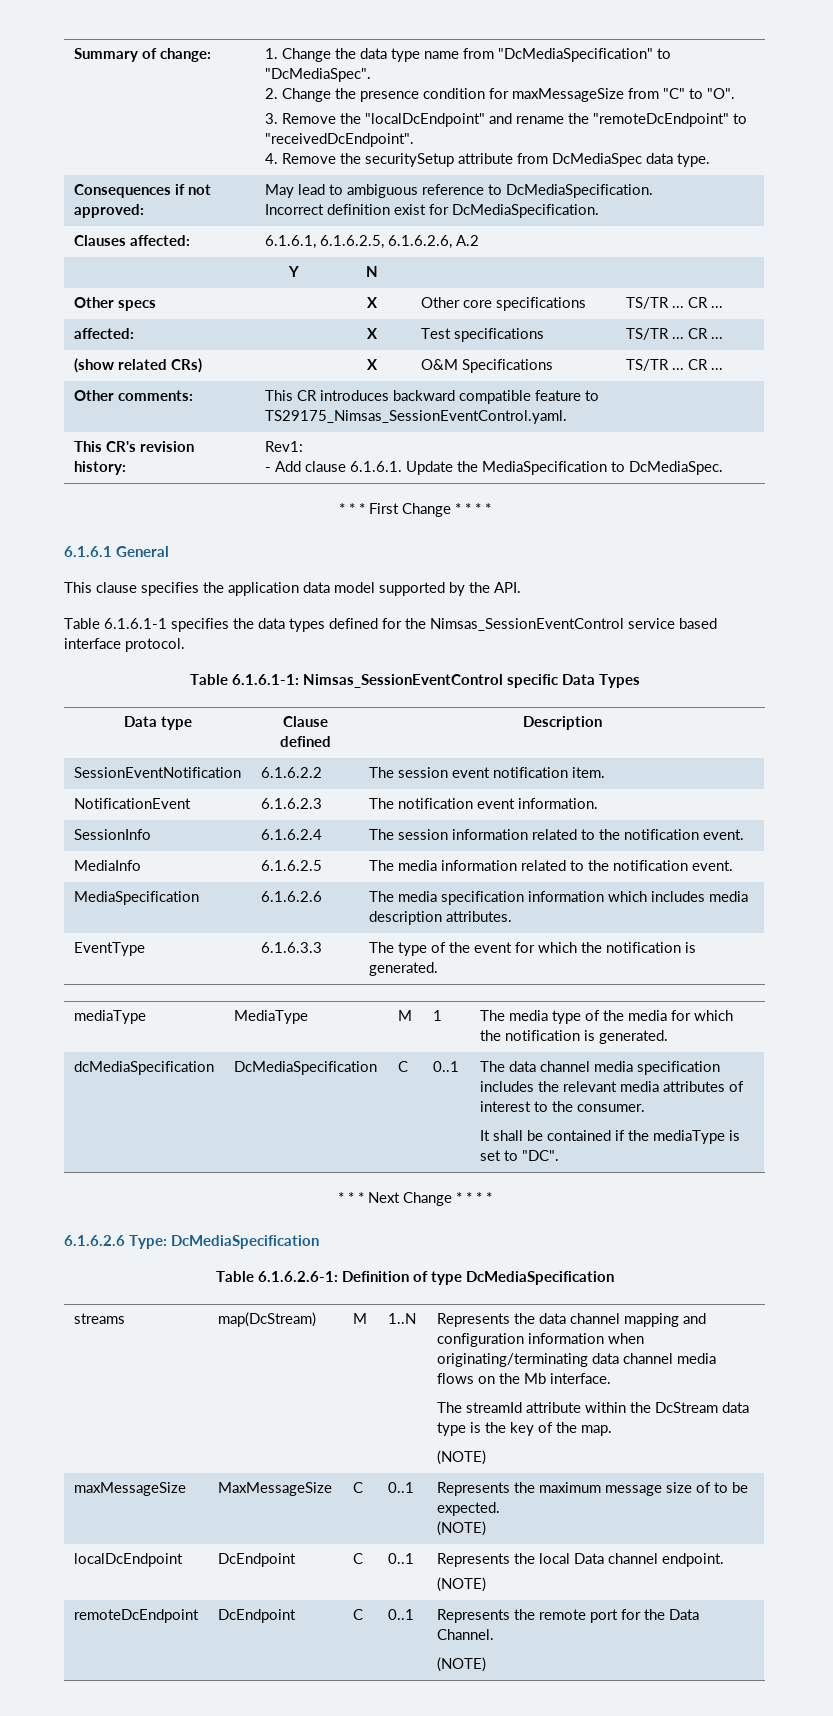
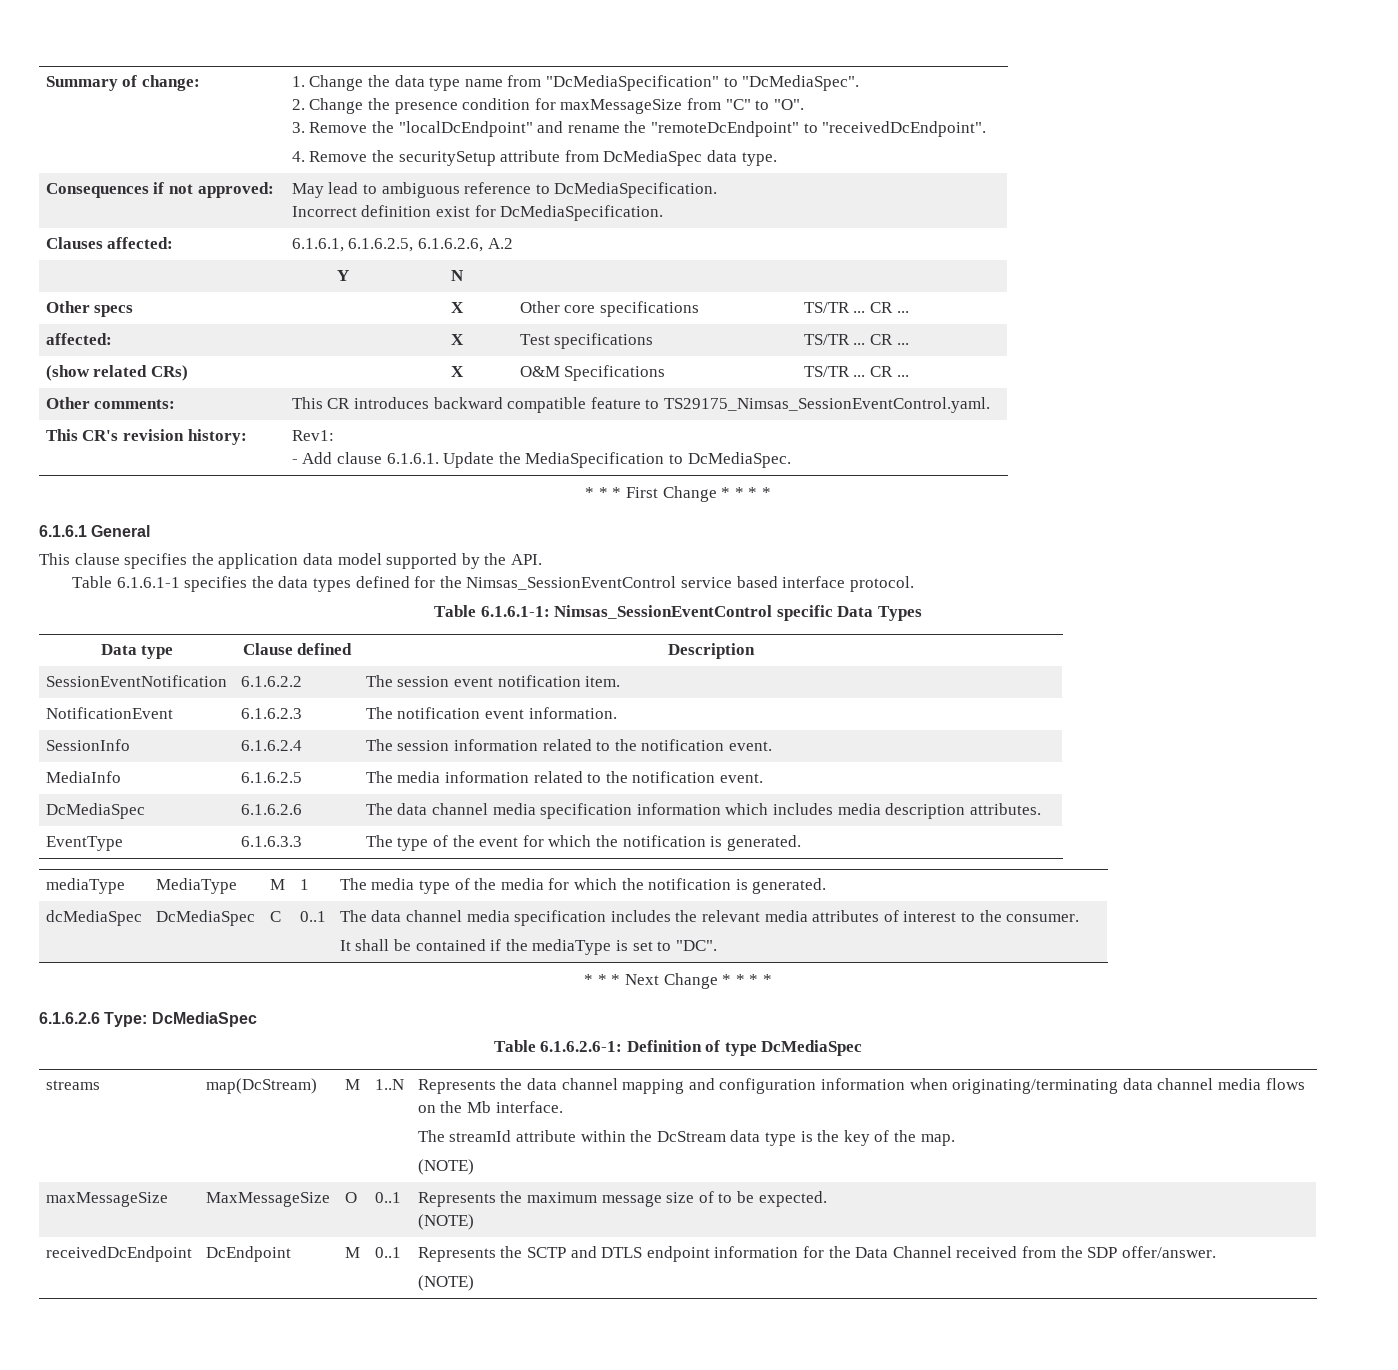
[73,891,199,905] MediaSpecification -> [45,803,145,819] DcMediaSpec
(394, 896) none -> [397,803,489,815] data channel
[73,1061,214,1075] [233,1061,377,1075] dcMediaSpecification | DcMediaSpecification -> [45,910,142,926] [155,910,255,926] dcMediaSpec | DcMediaSpec
[171,1235,319,1249] DcMediaSpecification -> [151,1012,257,1027] DcMediaSpec
[465,1271,614,1285] DcMediaSpecification -> [761,1040,863,1056] DcMediaSpec
[352,1482,363,1493] C -> [344,1192,357,1203] O
[73,1553,183,1567] [217,1553,296,1567] [352,1553,363,1564] [387,1553,414,1564] [436,1553,724,1567] [436,1577,486,1592] [73,1609,199,1623] [217,1609,296,1623] [352,1609,363,1620] [387,1609,414,1620] [436,1609,699,1623] [436,1629,494,1640] localDcEndpoint | DcEndpoint | C | 0..1 | Represents the local Data channel endpoint. // (NOTE) // remoteDcEndpoint | DcEndpoint | C | 0..1 | Represents the remote port for the Data Channel. -> [45,1246,192,1262] [205,1246,291,1262] [344,1247,360,1258] [374,1247,401,1258] [417,1246,1216,1262] receivedDcEndpoint | DcEndpoint | M | 0..1 | Represents the SCTP and DTLS endpoint information for the Data Channel received from the SDP offer/answer.

